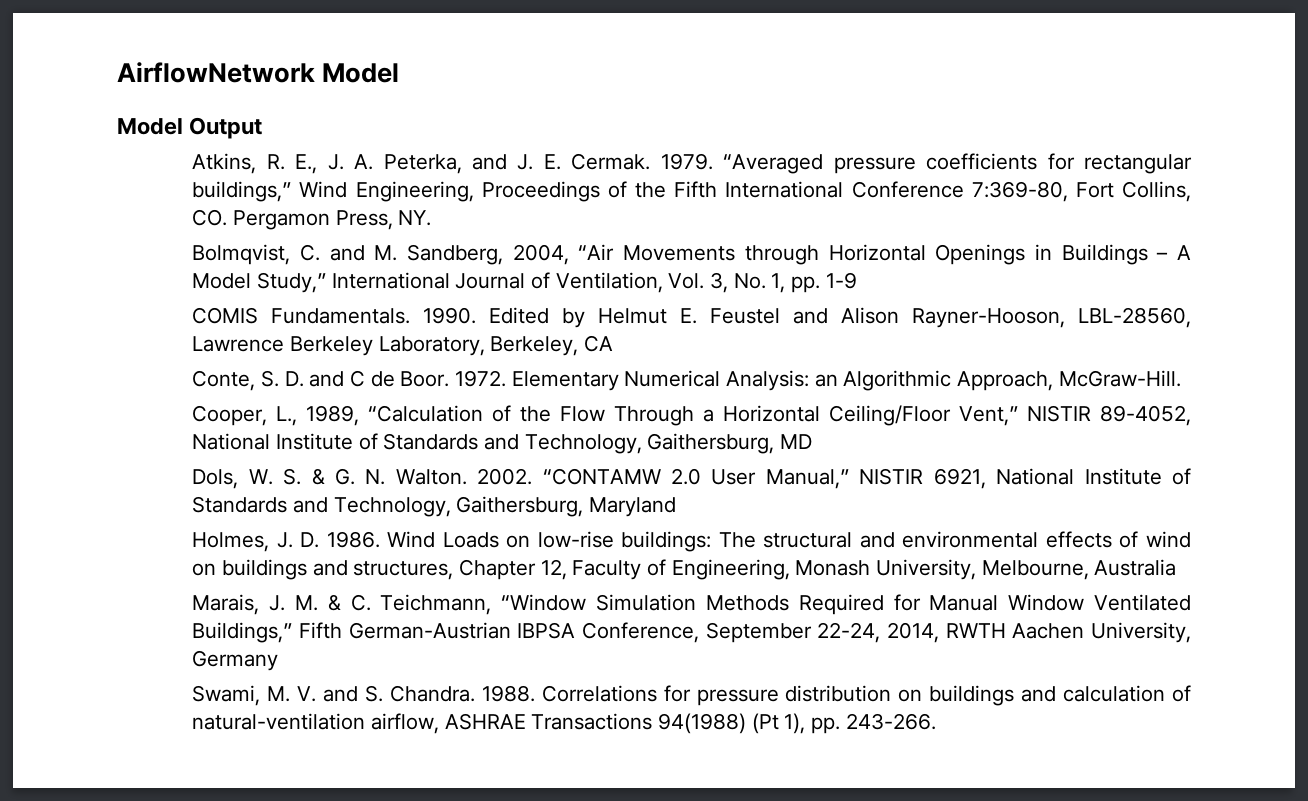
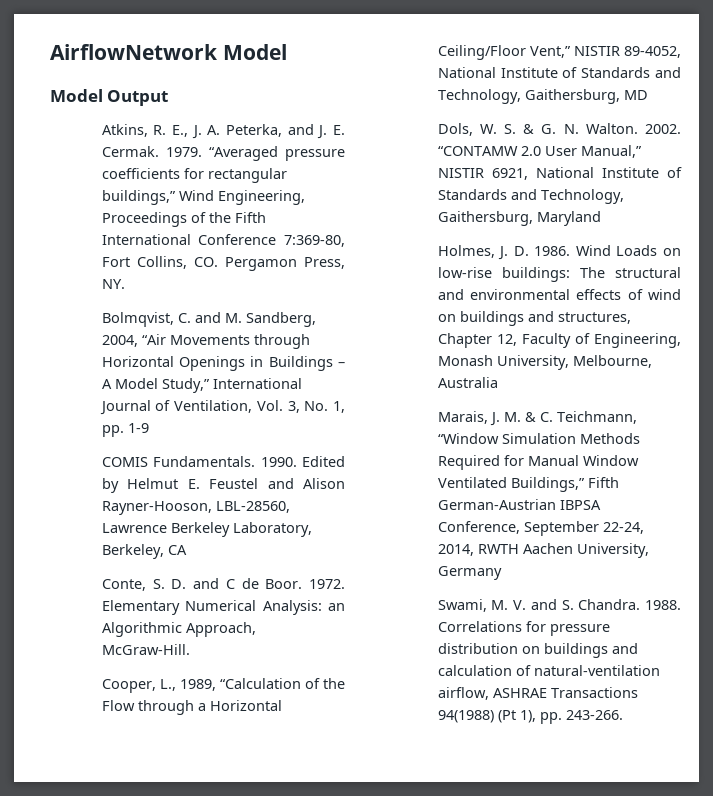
[614,406,695,426] Through -> [137,700,194,715] through

